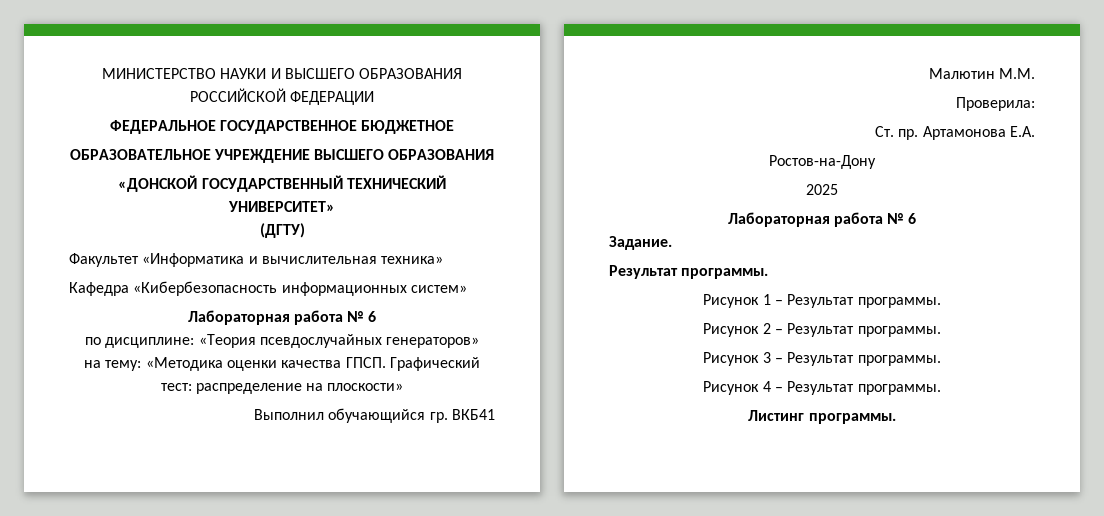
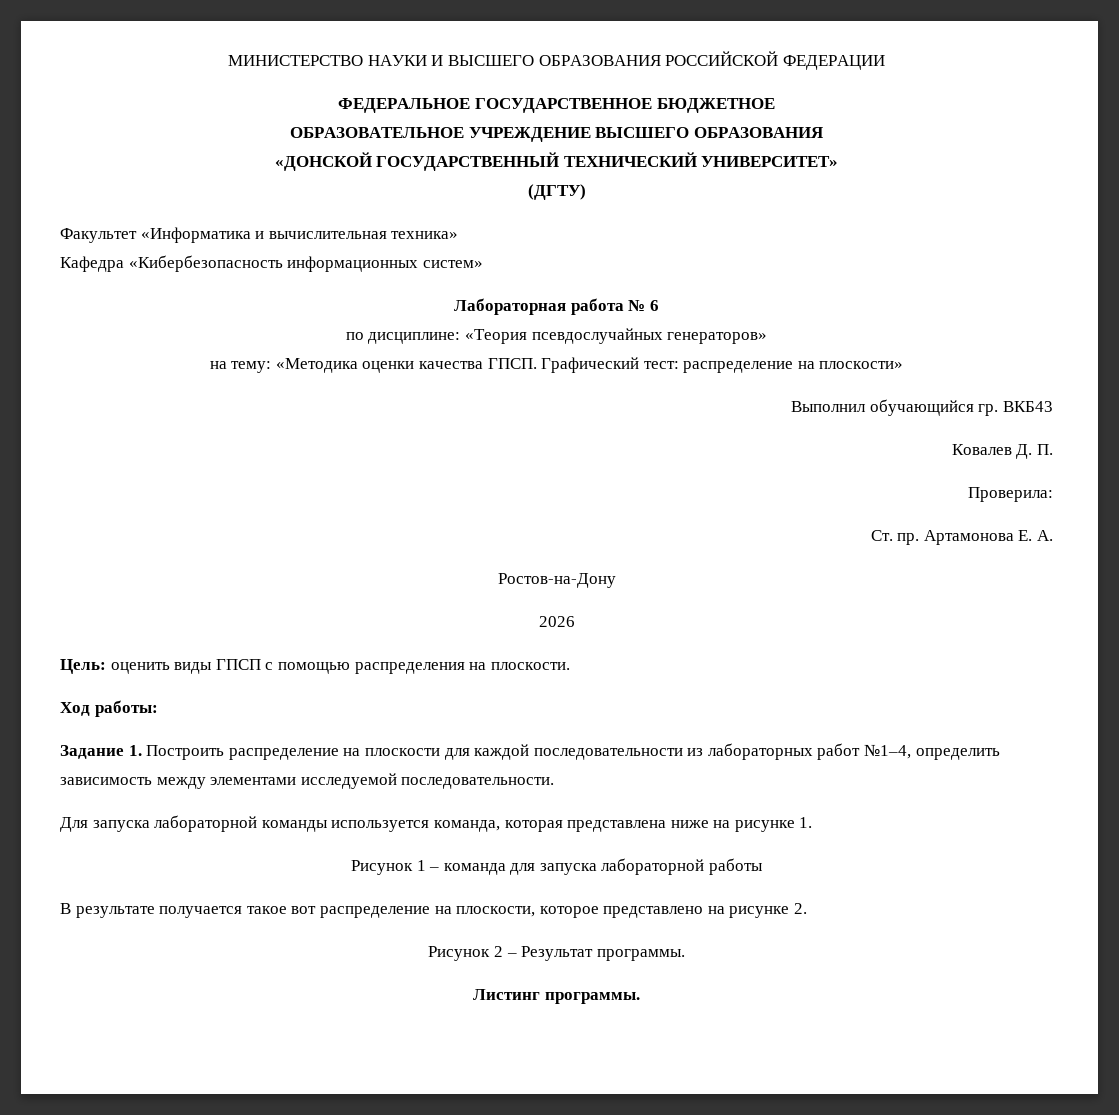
[452,409,495,420] [928,68,1035,79] ВКБ41 // Малютин М.М. -> [1003,401,1053,412] [951,444,1053,459] ВКБ43 // Ковалев Д. П.
[1010,126,1035,137] Е.А. -> [1018,530,1053,541] Е. А.
[806,184,838,195] [727,212,917,227] [609,236,672,250] [609,265,769,279] [703,294,941,308] 2025 // Лабораторная работа № 6 // Задание. // Результат программы. // Рисунок 1 – Результат программы. -> [538,616,575,627] [60,659,570,674] [60,700,158,717] [60,743,1000,760] [60,773,555,789] [60,815,813,832] [350,858,764,875] [60,903,808,918] 2026 // Цель: оценить виды ГПСП с помощью распределения на плоскости. // Ход работы: // Задание 1. Построить распределение на плоскости для каждой последовательности из лабораторных работ №1–4, определить зависимость между элементами исследуемой последовательности. // Для запуска лабораторной команды используется команда, которая представлена ниже на рисунке 1. // Рисунок 1 – команда для запуска лабораторной работы // В результате получается такое вот распределение на плоскости, которое представлено на рисунке 2.
[703,352,941,366] [703,381,941,395] // Рисунок 3 – Результат программы. // Рисунок 4 – Результат программы. -> (685, 955) none

